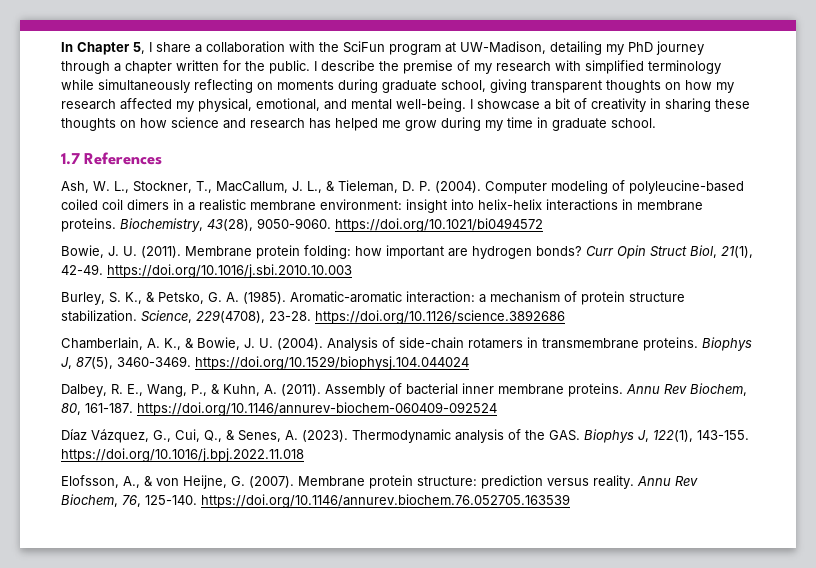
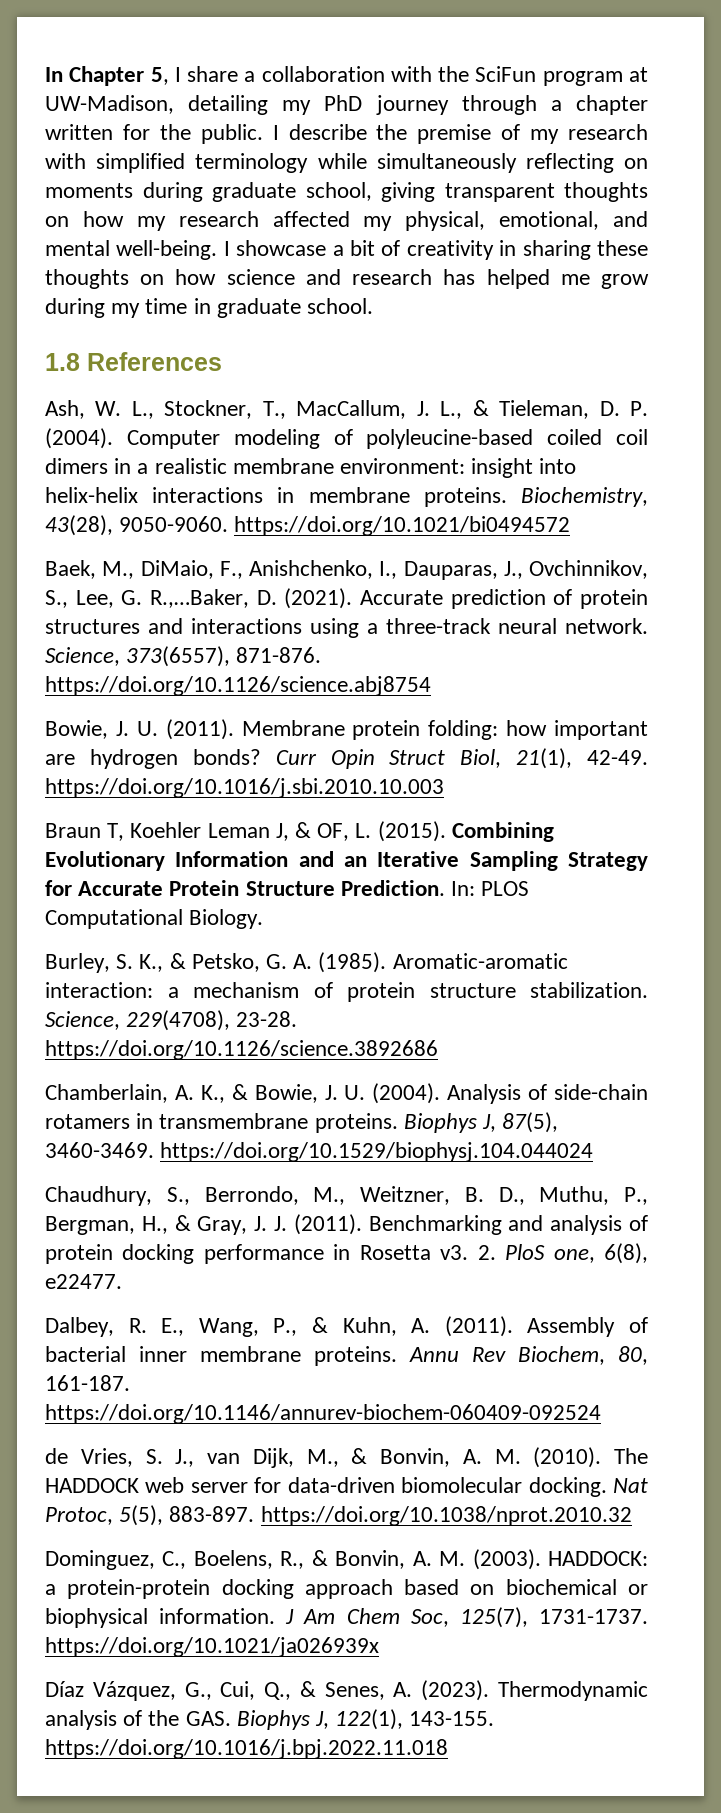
[61,153,80,165] 1.7 -> [45,353,80,371] 1.8
(543, 225) none -> [45,560,648,580] [45,588,648,609] [45,618,648,638] [45,646,322,667] [45,676,431,696] // Baek, M., DiMaio, F., Anishchenko, I., Dauparas, J., Ovchinnikov, S., Lee, G. R.,…Baker, D. (2021). Accurate prediction of protein structures and interactions using a three-track neural network. Science, 373(6557), 871-876. https://doi.org/10.1126/science.abj8754
(352, 271) none -> [45,821,554,842] [45,851,648,871] [45,880,530,896] [45,909,264,929] // Braun T, Koehler Leman J, & OF, L. (2015). Combining Evolutionary Information and an Iterative Sampling Strategy for Accurate Protein Structure Prediction. In: PLOS Computational Biology.
(469, 363) none -> [45,1186,648,1206] [45,1214,648,1235] [45,1243,649,1264] [45,1274,122,1289] // Chaudhury, S., Berrondo, M., Weitzner, B. D., Muthu, P., Bergman, H., & Gray, J. J. (2011). Benchmarking and analysis of protein docking performance in Rosetta v3. 2. PloS one, 6(8), e22477.
(497, 409) none -> [45,1447,648,1468] [45,1477,648,1497] [45,1505,632,1526] [45,1549,649,1570] [45,1579,648,1599] [45,1607,648,1628] [45,1637,379,1657] // de Vries, S. J., van Dijk, M., & Bonvin, A. M. (2010). The HADDOCK web server for data-driven biomolecular docking. Nat Protoc, 5(5), 883-897. https://doi.org/10.1038/nprot.2010.32 // Dominguez, C., Boelens, R., & Bonvin, A. M. (2003). HADDOCK: a protein-protein docking approach based on biochemical or biophysical information. J Am Chem Soc, 125(7), 1731-1737. https://doi.org/10.1021/ja026939x
[61,475,698,489] [61,494,570,508] // Elofsson, A., & von Heijne, G. (2007). Membrane protein structure: prediction versus reality. Annu Rev Biochem, 76, 125-140. https://doi.org/10.1146/annurev.biochem.76.052705.163539 -> (448, 1749) none

